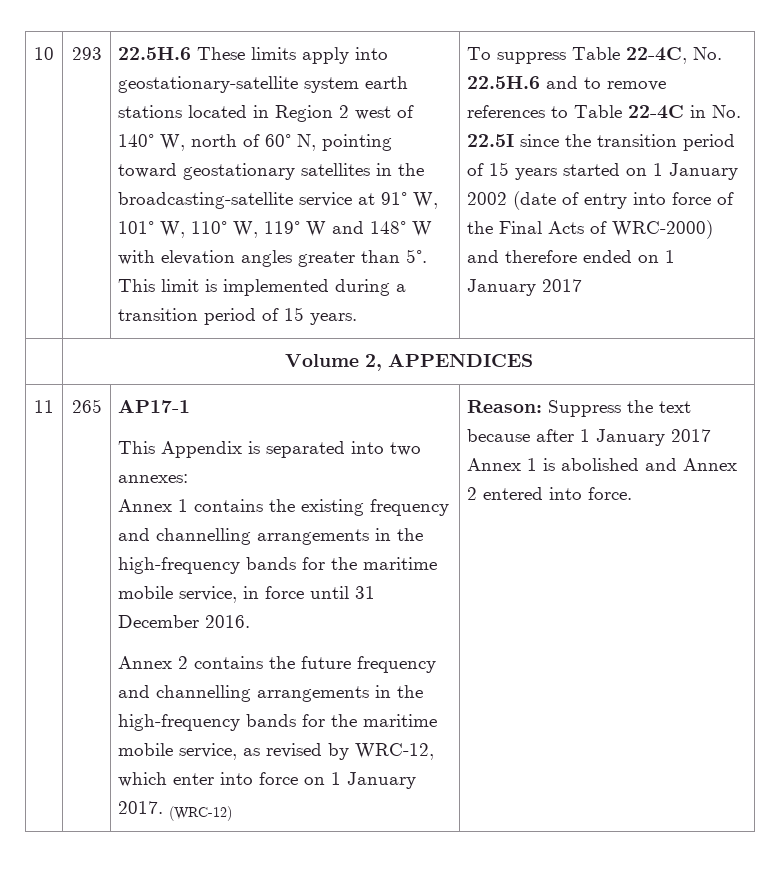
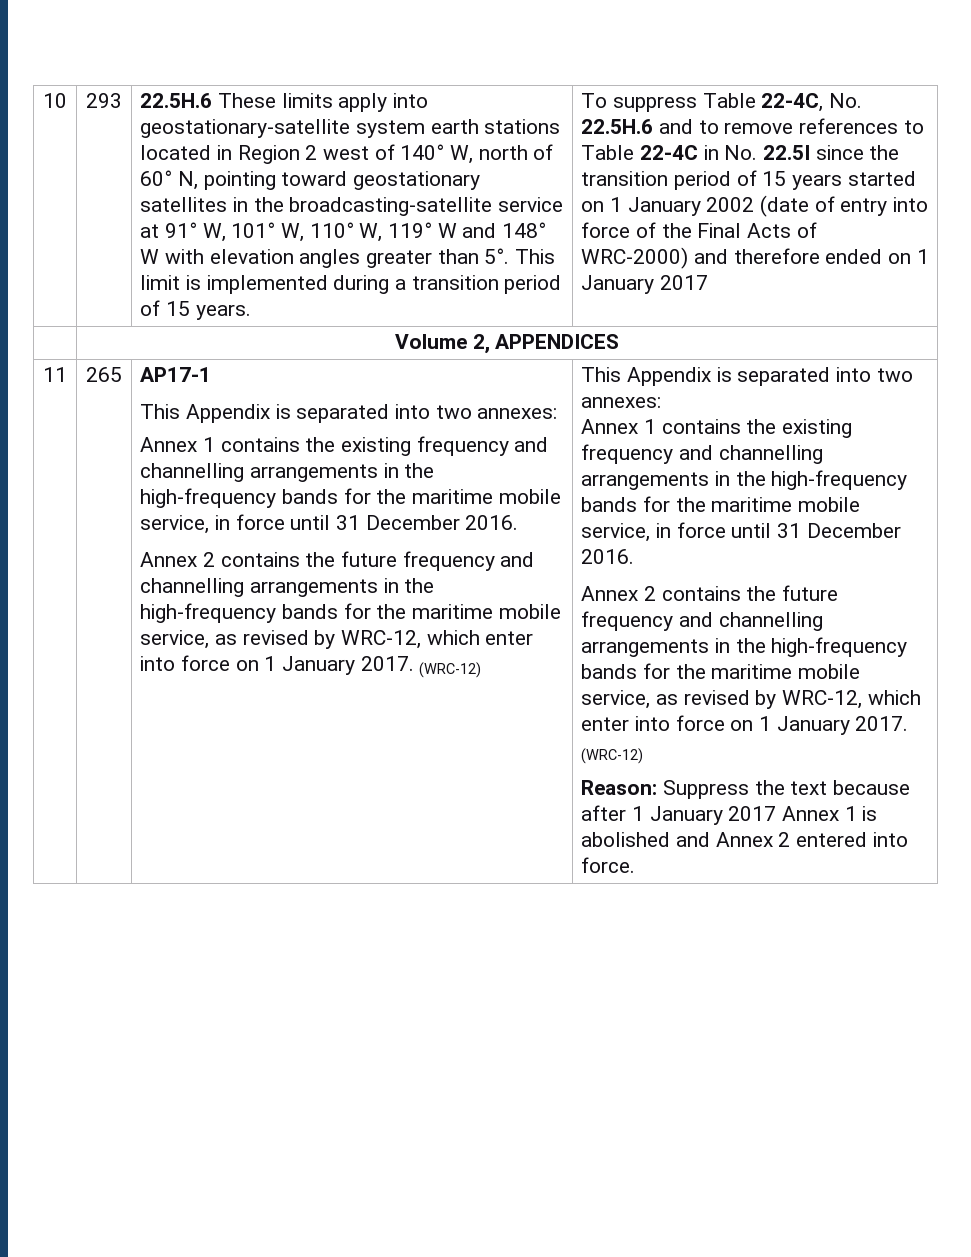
(233, 813) none -> [581,367,913,386] [581,397,662,408] [581,419,852,438] [581,444,823,464] [581,470,908,490] [581,496,860,512] [581,522,901,542] [581,549,635,564] [581,585,838,601] [581,611,823,631] [581,637,908,657] [581,663,860,679] [581,690,921,709] [581,715,909,735] [581,748,644,764] This Appendix is separated into two annexes: // Annex 1 contains the existing frequency and channelling arrangements in the high-frequency bands for the maritime mobile service, in force until 31 December 2016. // Annex 2 contains the future frequency and channelling arrangements in the high-frequency bands for the maritime mobile service, as revised by WRC-12, which enter into force on 1 January 2017. (WRC-12) //

